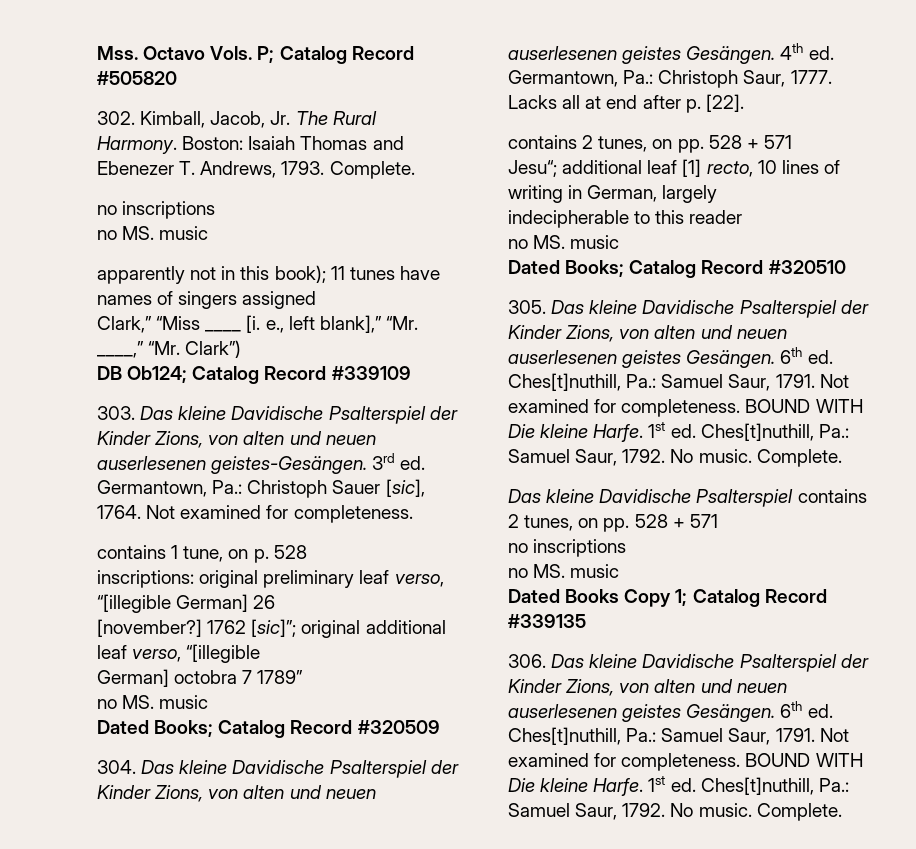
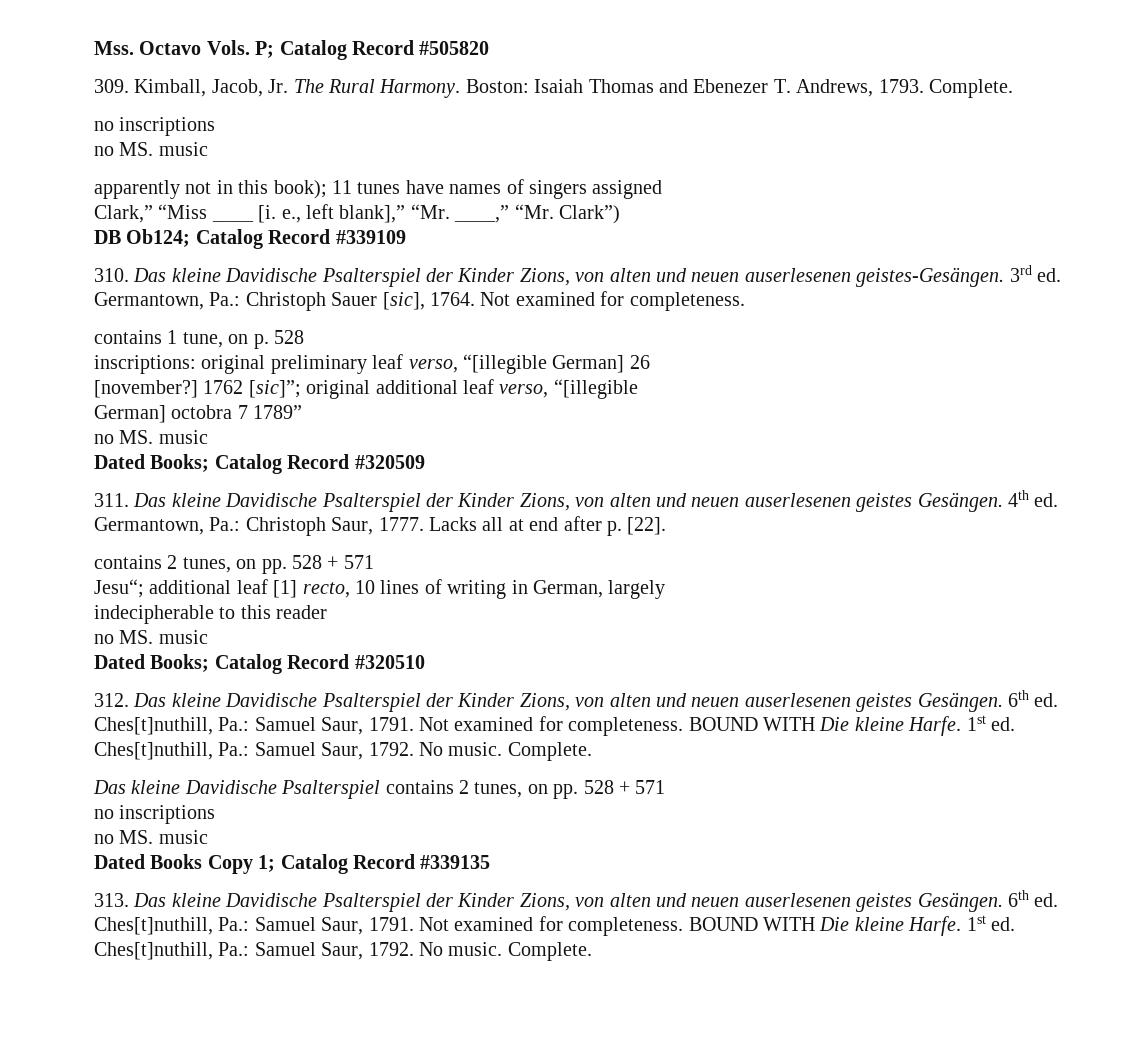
[97,111,135,125] 302. -> [94,79,129,93] 309.
[97,406,135,420] 303. -> [94,268,129,282] 310.
[97,760,136,774] 304. -> [94,493,129,507] 311.
[508,300,546,314] 305. -> [94,693,129,707] 312.
[508,654,546,668] 306. -> [94,893,129,907] 313.

